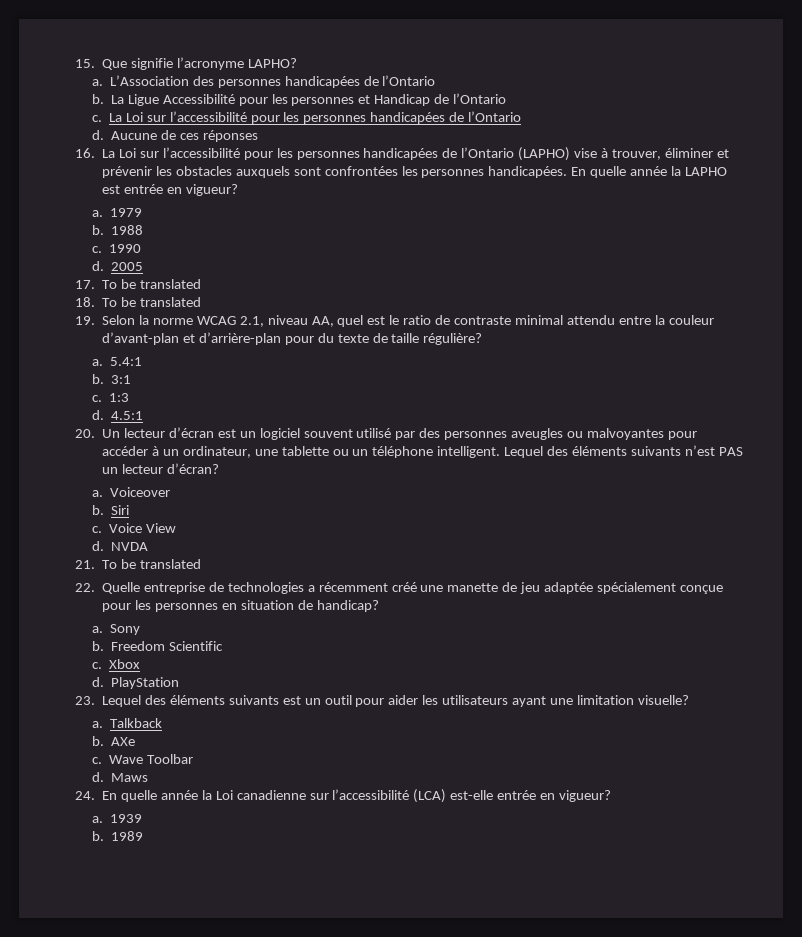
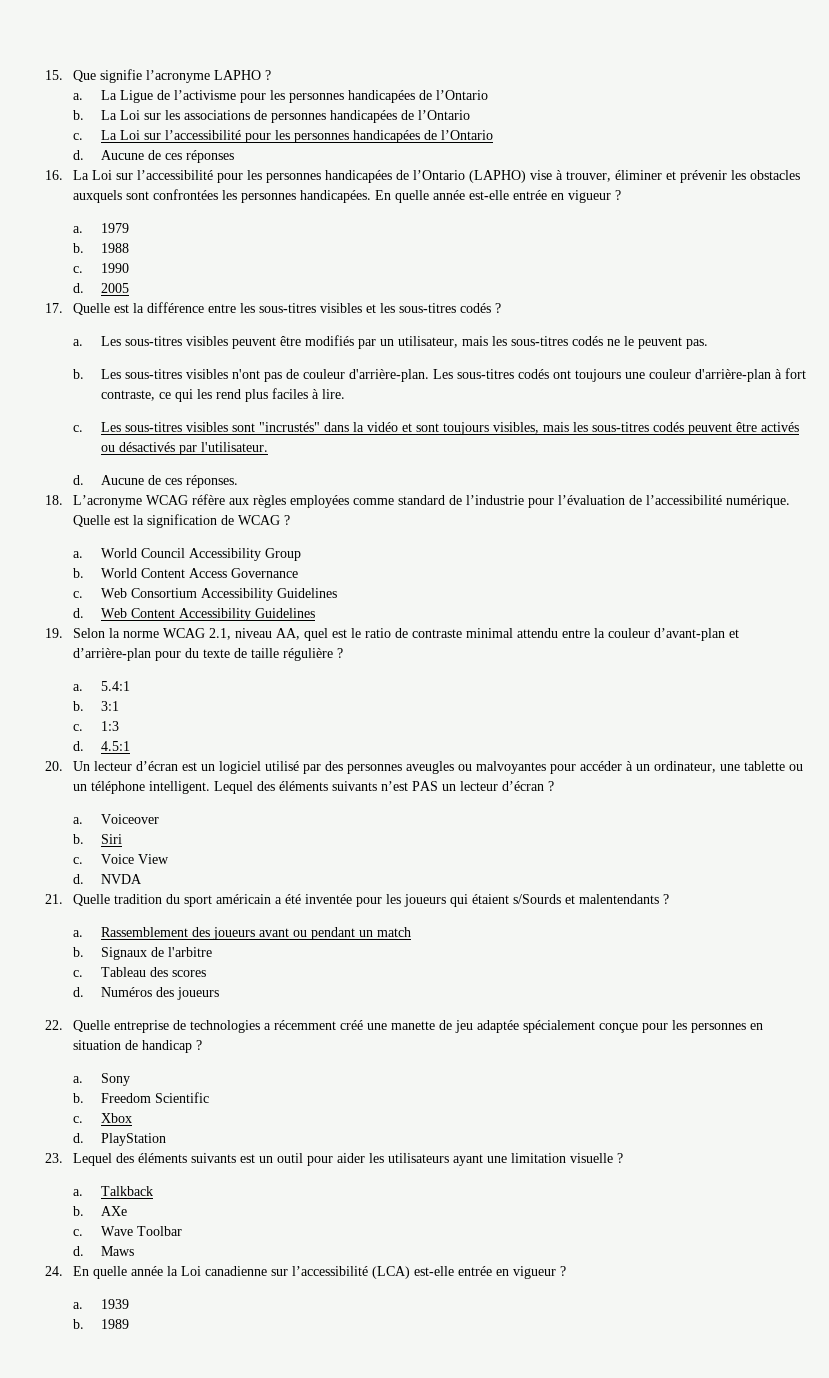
[247,58,297,68] [91,75,214,86] LAPHO? // a. L’Association des -> [213,70,271,80] [72,90,285,103] LAPHO ? // a. La Ligue de l’activisme pour les
[127,94,431,106] Ligue Accessibilité pour les personnes et Handicap -> [119,110,397,123] Loi sur les associations de personnes handicapées
[671,166,727,176] [102,184,238,196] la LAPHO est entrée en vigueur? -> [468,190,621,203] est-elle entrée en vigueur ?
[102,279,201,289] [74,297,201,307] To be translated // 18. To be translated -> [72,302,501,315] [72,335,708,349] [72,368,806,382] [100,388,345,402] [72,422,799,435] [100,442,268,455] [72,475,238,488] [44,494,790,508] [72,514,290,528] [72,548,301,561] [72,568,298,578] [72,588,337,601] [72,608,315,621] Quelle est la différence entre les sous-titres visibles et les sous-titres codés ? // a. Les sous-titres visibles peuvent être modifiés par un utilisateur, mais les sous-titres codés ne le peuvent pas. // b. Les sous-titres visibles n'ont pas de couleur d'arrière-plan. Les sous-titres codés ont toujours une couleur d'arrière-plan à fort contraste, ce qui les rend plus faciles à lire. // c. Les sous-titres visibles sont "incrustés" dans la vidéo et sont toujours visibles, mais les sous-titres codés peuvent être activés ou désactivés par l'utilisateur. // d. Aucune de ces réponses. // 18. L’acronyme WCAG réfère aux règles employées comme standard de l’industrie pour l’évaluation de l’accessibilité numérique. Quelle est la signification de WCAG ? // a. World Council Accessibility Group // b. World Content Access Governance // c. Web Consortium Accessibility Guidelines // d. Web Content Accessibility Guidelines
[423,333,483,345] régulière? -> [282,648,343,661] régulière ?
[303,429,353,438] souvent -> (261, 767) none
[166,463,219,474] d’écran? -> [501,781,554,791] d’écran ?
[102,559,201,569] To be translated -> [72,894,669,907] [72,927,411,940] [72,947,212,960] [72,967,206,977] [72,987,219,1000] Quelle tradition du sport américain a été inventée pour les joueurs qui étaient s/Sourds et malentendants ? // a. Rassemblement des joueurs avant ou pendant un match // b. Signaux de l'arbitre // c. Tableau des scores // d. Numéros des joueurs
[316,600,379,612] handicap? -> [141,1040,202,1053] handicap ?
[637,695,689,705] visuelle? -> [569,1153,623,1163] visuelle ?
[559,790,612,802] vigueur? -> [512,1266,566,1279] vigueur ?

